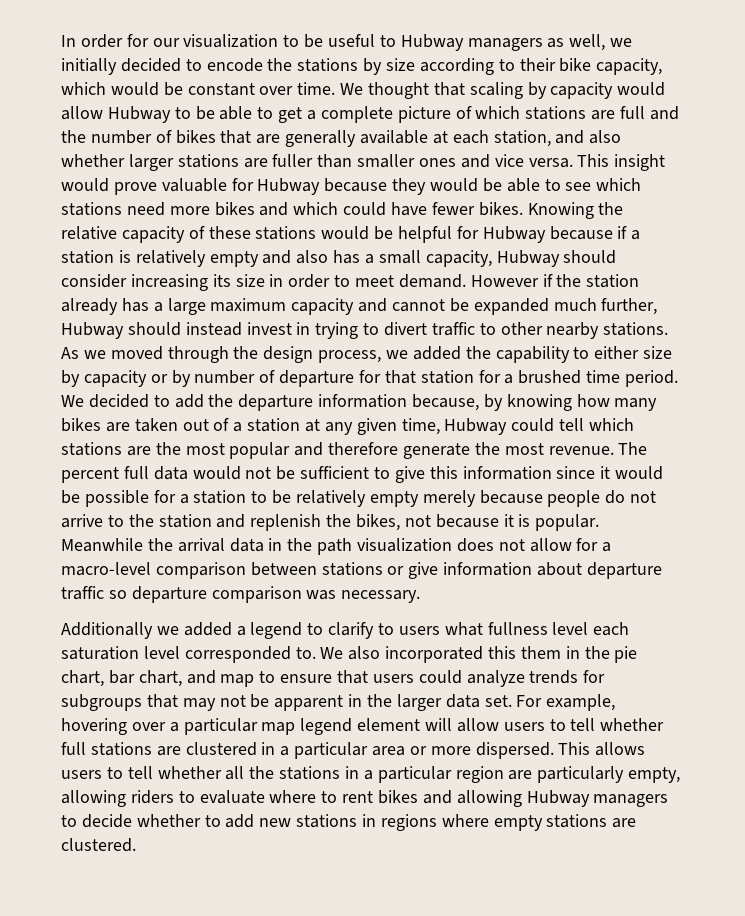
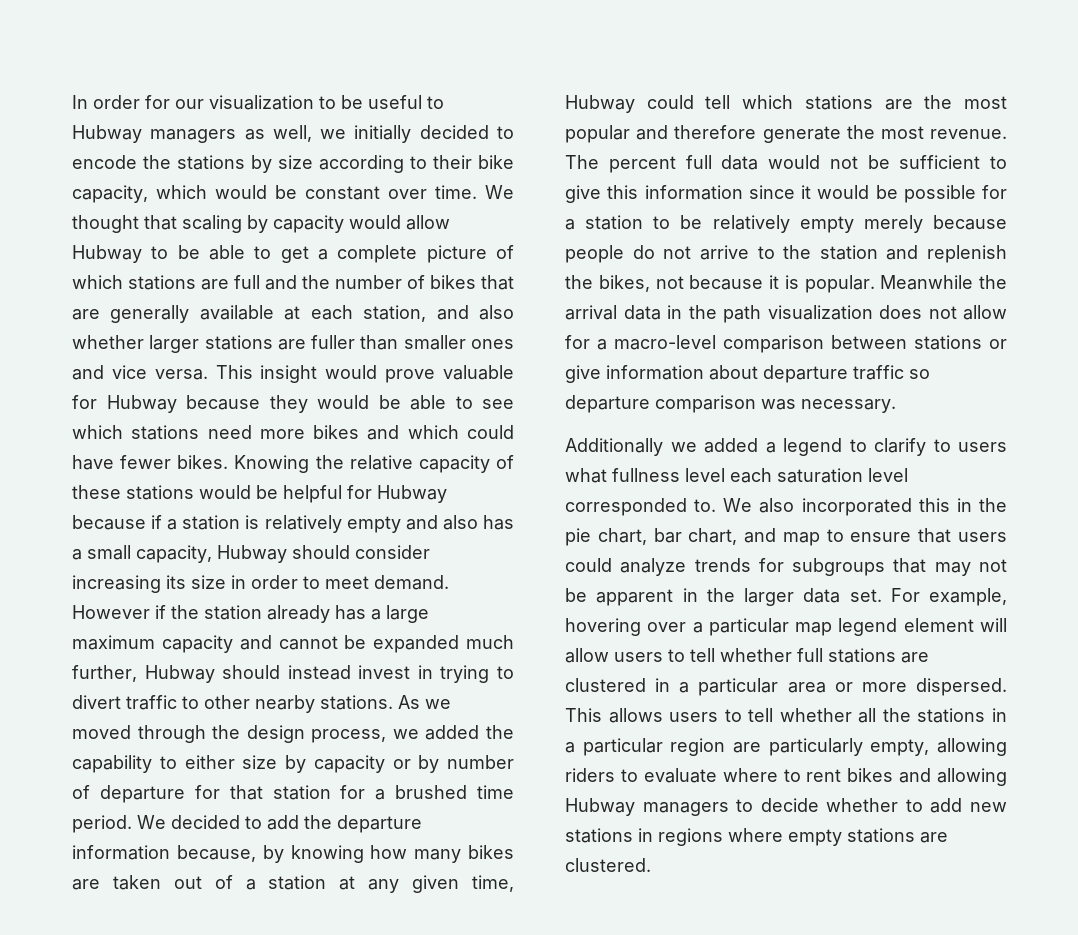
[520,646,561,659] them -> (950, 505) none

